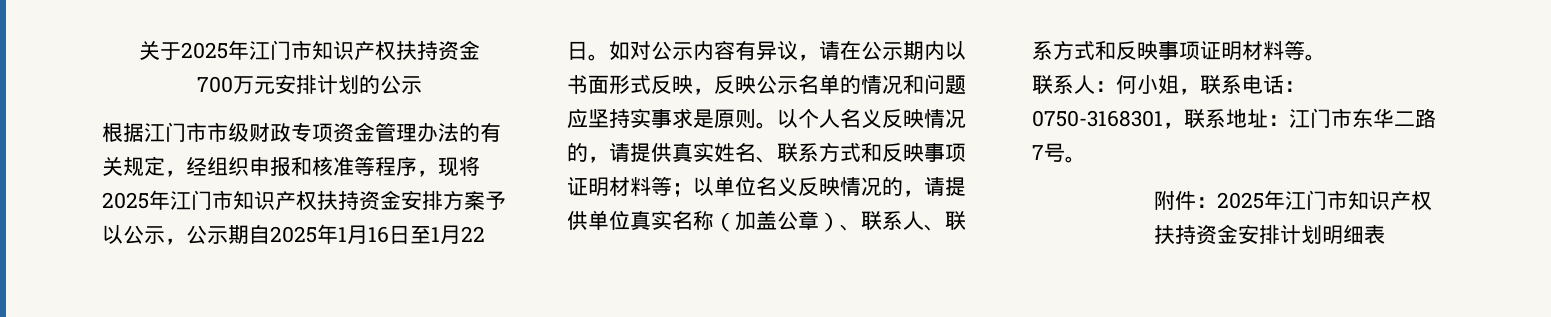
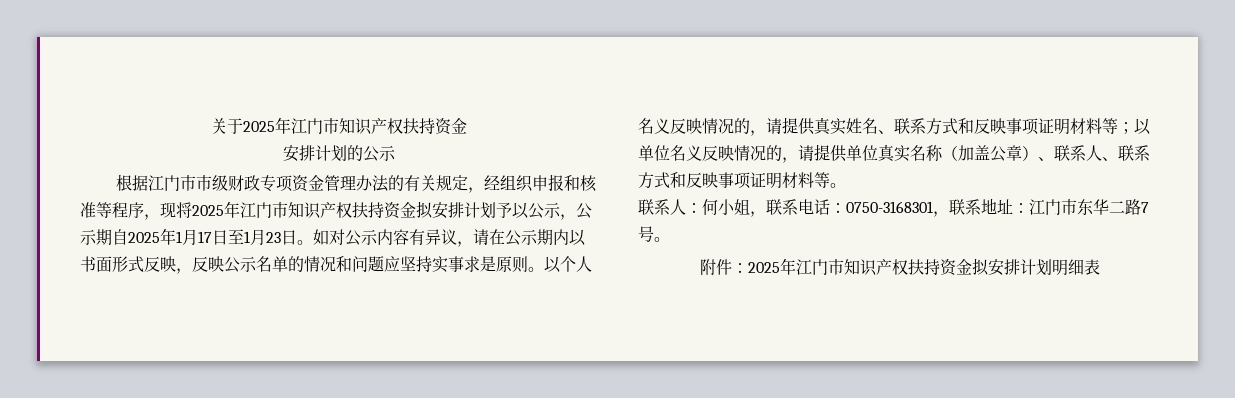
[197,76,275,94] 700万元 -> (467, 126) none
[401,190,485,210] 安排方案 -> [416,201,496,219] 拟安排计划
[368,226,389,243] 16 -> [198,231,212,243] 17
[461,226,485,242] 22 -> [266,232,281,243] 23
(1238, 234) none -> [972,258,990,276] 拟

